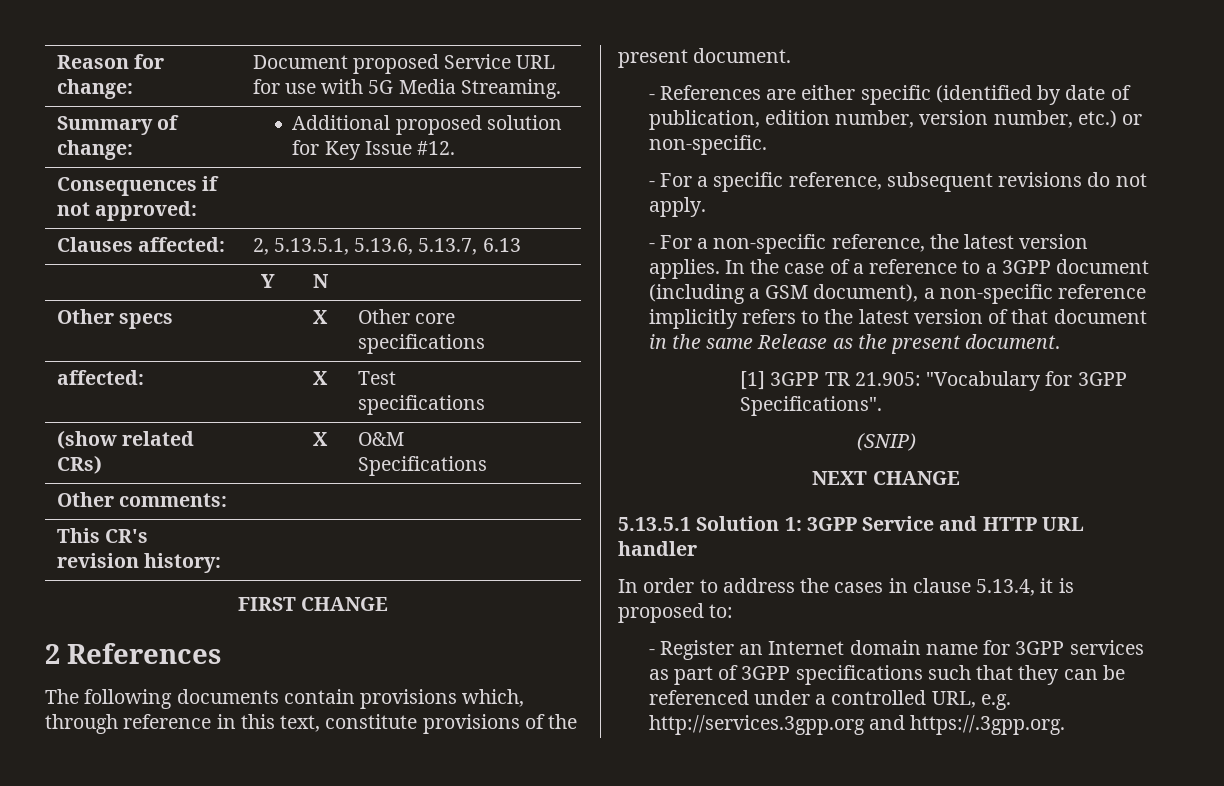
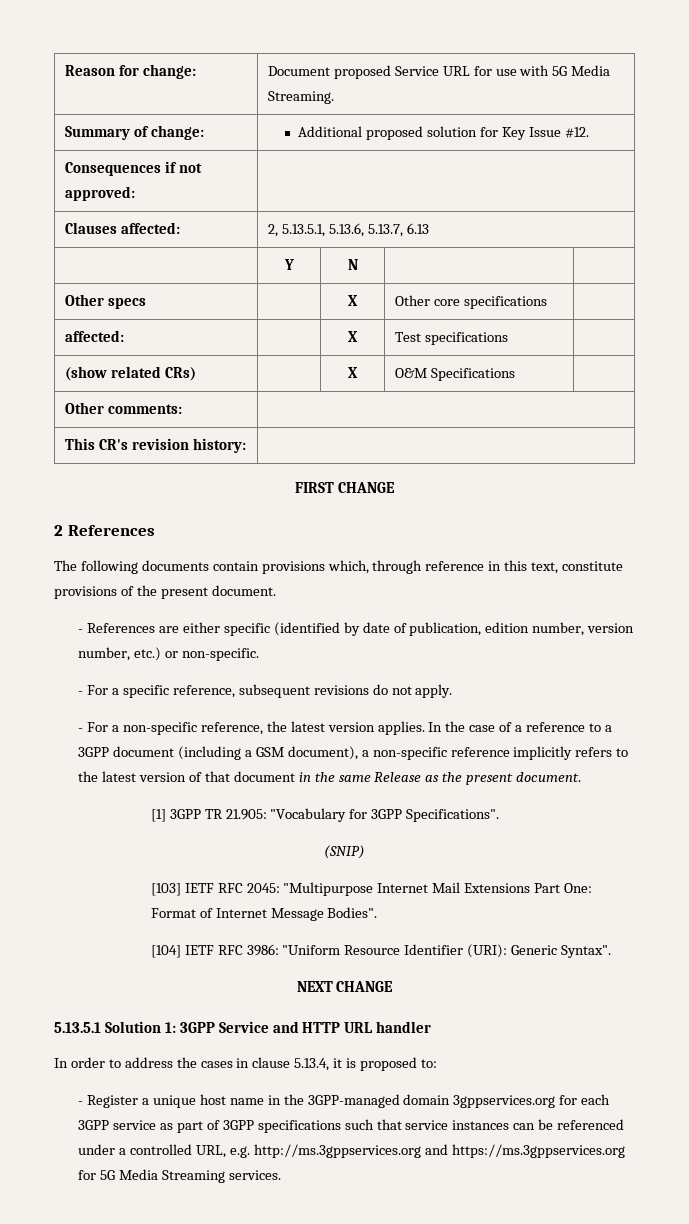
(916, 442) none -> [150,882,593,896] [150,907,378,921] [150,944,612,958] // [103] IETF RFC 2045: "Multipurpose Internet Mail Extensions Part One: Format of Internet Message Bodies". // [104] IETF RFC 3986: "Uniform Resource Identifier (URI): Generic Syntax".
[739,640,1144,655] an Internet domain name for 3GPP services -> [142,1094,611,1108] [78,1120,157,1130] a unique host name in the 3GPP-managed domain 3gppservices.org for each 3GPP service
[1018,665,1060,685] they -> [405,1120,510,1130] service instances
[648,715,1066,735] http://services.3gpp.org and https://.3gpp.org. -> [253,1144,625,1158] [78,1169,281,1183] http://ms.3gppservices.org and https://ms.3gppservices.org for 5G Media Streaming services.

